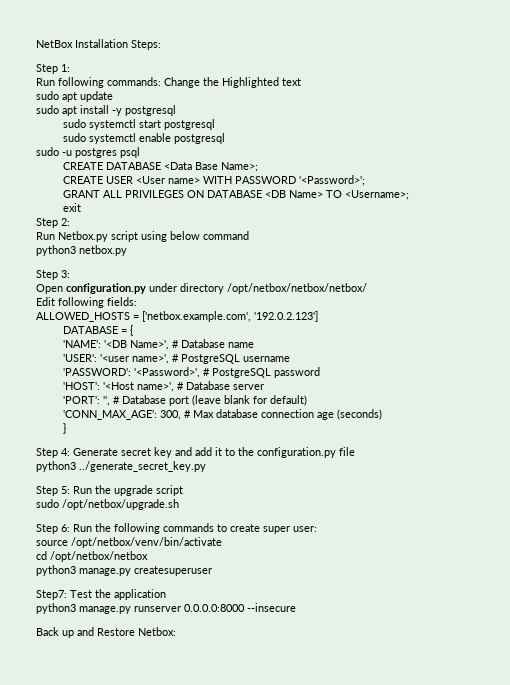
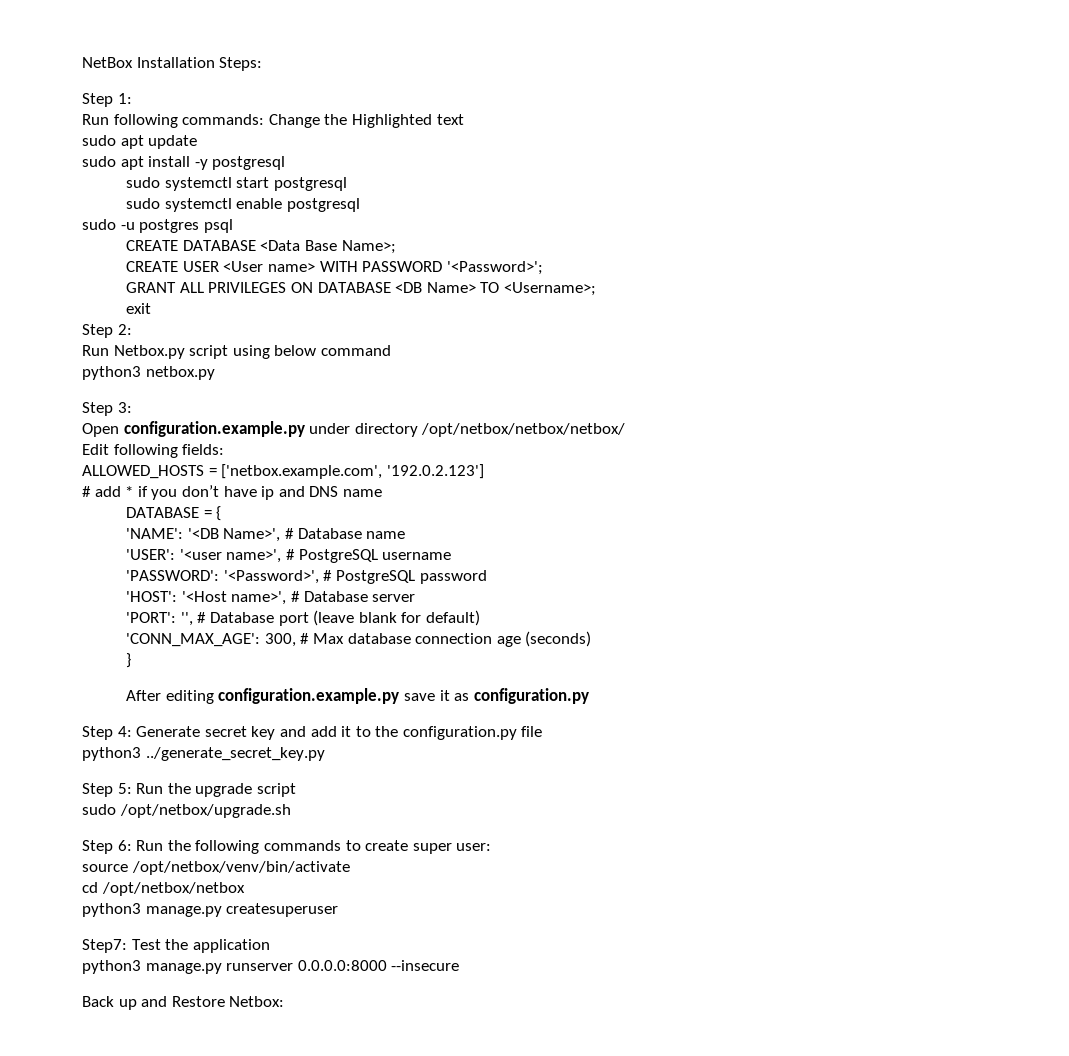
[66,283,146,294] configuration.py -> [123,421,305,437] configuration.example.py
(318, 316) none -> [82,485,382,500] // # add * if you don’t have ip and DNS name
(66, 428) none -> [126,688,589,704] // After editing configuration.example.py save it as configuration.py

